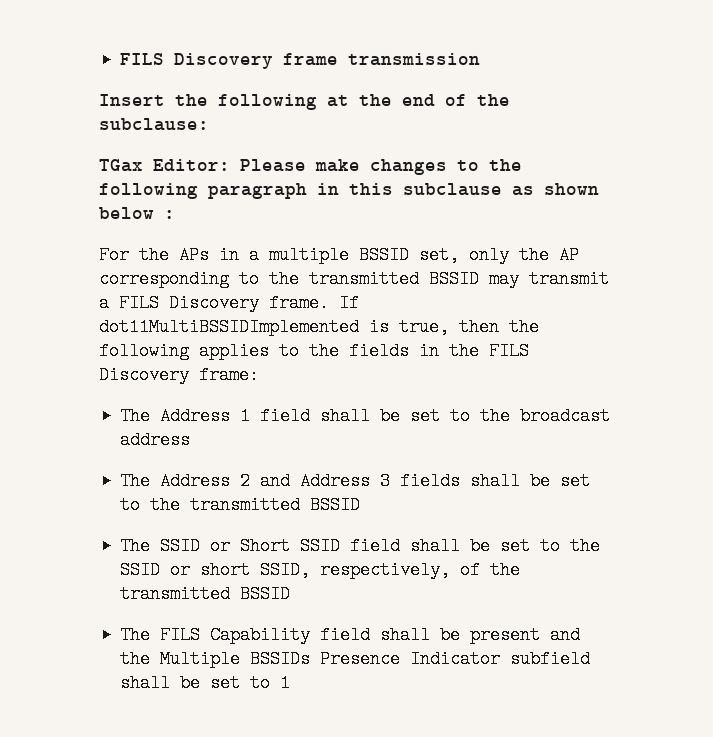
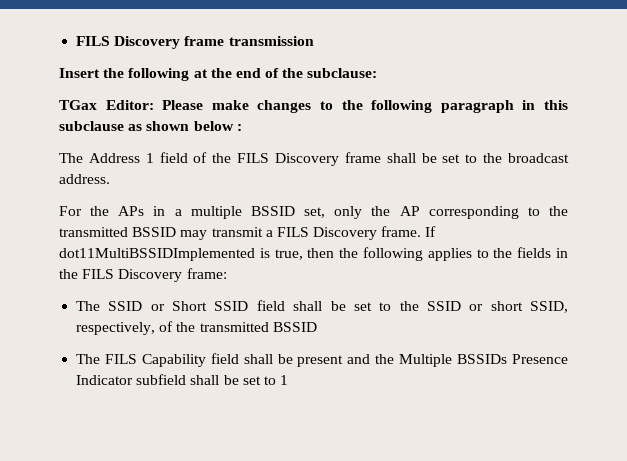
(175, 214) none -> [59,152,569,166] [59,174,110,184] // The Address 1 field of the FILS Discovery frame shall be set to the broadcast address.
[120,407,611,425] [120,431,191,449] [120,472,591,490] [120,496,361,514] // The Address 1 field shall be set to the broadcast address // The Address 2 and Address 3 fields shall be set to the transmitted BSSID -> (227, 273) none

